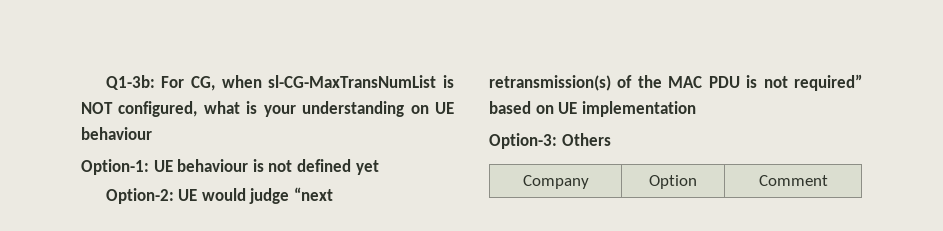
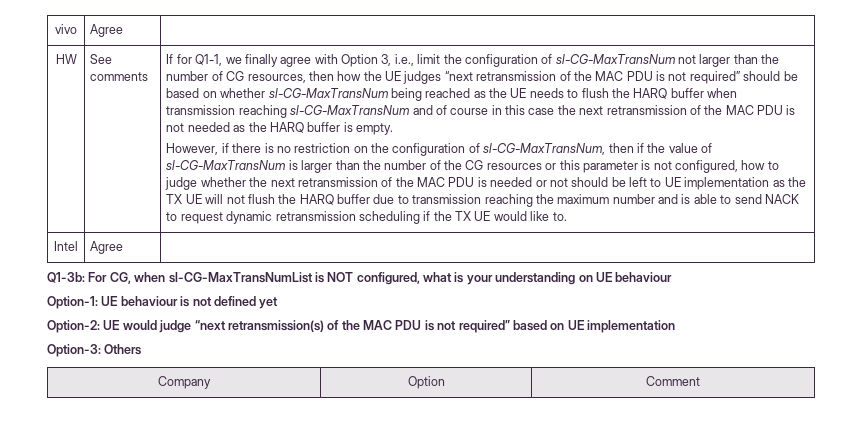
(105, 82) none -> [55,24,77,34] [90,24,124,37] [55,54,77,64] [90,54,113,64] [90,72,149,81] [166,54,780,67] [166,71,798,84] [166,88,738,101] [166,105,796,118] [166,122,394,135] [166,143,713,156] [166,160,779,173] [165,177,806,190] [166,194,799,207] [166,211,567,224] [54,241,78,251] [90,241,124,254] vivo | Agree | // HW | See comments | If for Q1-1, we finally agree with Option 3, i.e., limit the configuration of sl-CG-MaxTransNum not larger than the number of CG resources, then how the UE judges “next retransmission of the MAC PDU is not required” should be based on whether sl-CG-MaxTransNum being reached as the UE needs to flush the HARQ buffer when transmission reaching sl-CG-MaxTransNum and of course in this case the next retransmission of the MAC PDU is not needed as the HARQ buffer is empty. // However, if there is no restriction on the configuration of sl-CG-MaxTransNum, then if the value of sl-CG-MaxTransNum is larger than the number of the CG resources or this parameter is not configured, how to judge whether the next retransmission of the MAC PDU is needed or not should be left to UE implementation as the TX UE will not flush the HARQ buffer due to transmission reaching the maximum number and is able to send NACK to request dynamic retransmission scheduling if the TX UE would like to. // Intel | Agree | //

